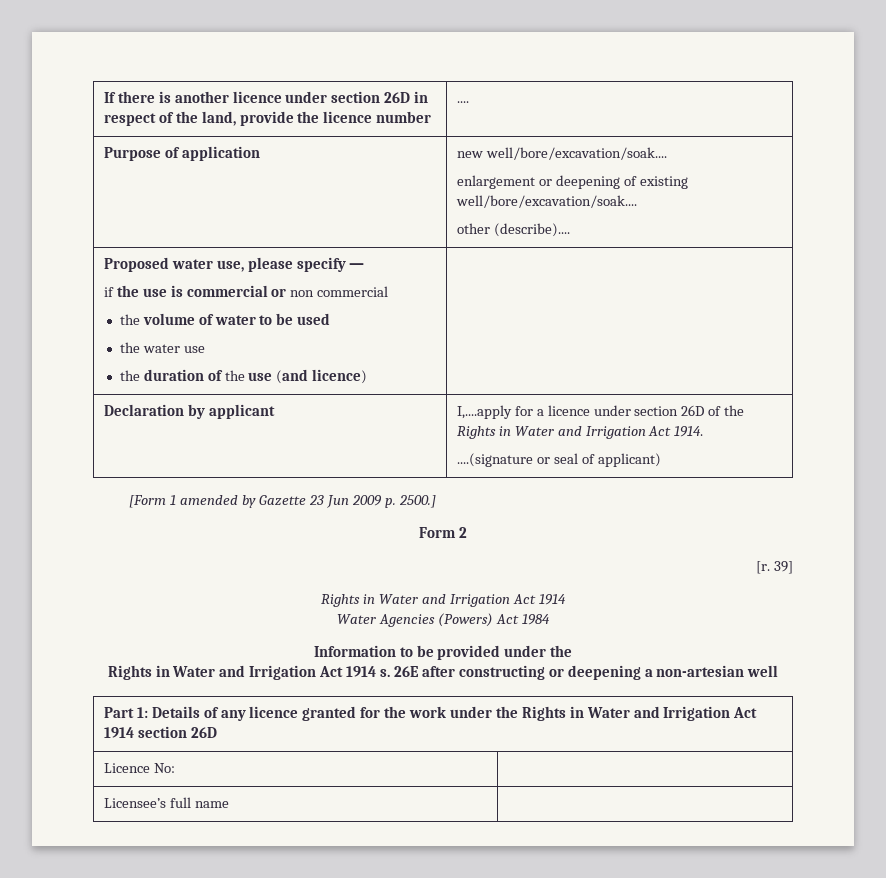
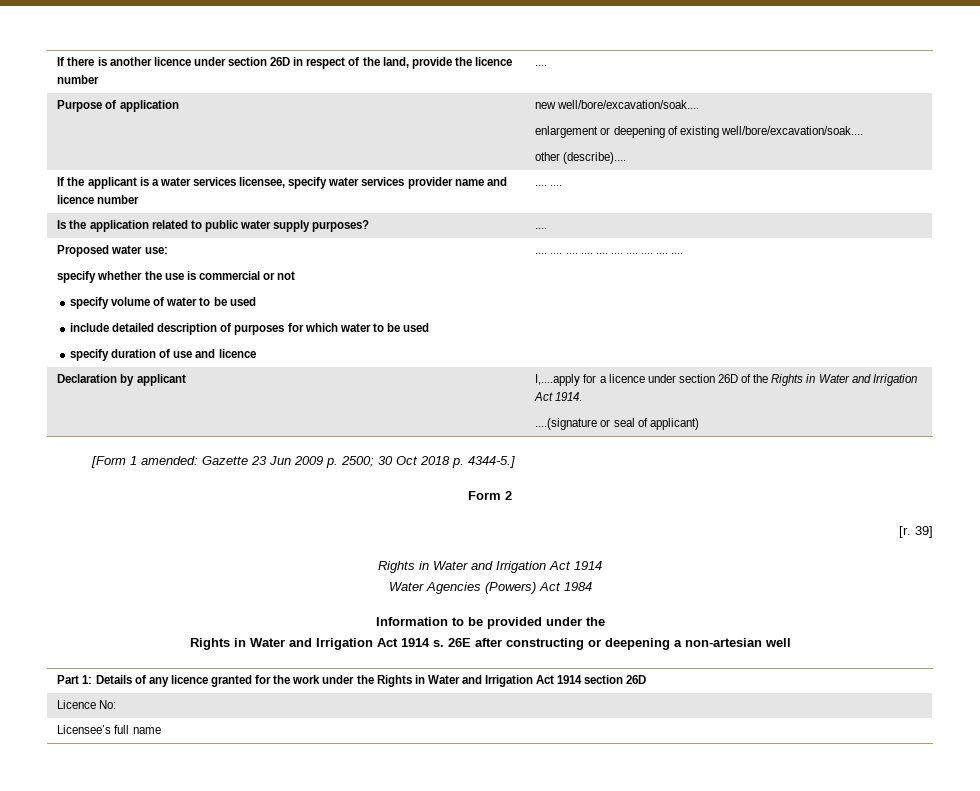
[103,257,365,272] [103,287,114,297] Proposed water use, please specify — // if -> [57,177,507,189] [57,195,140,204] [535,185,563,186] [57,220,370,232] [535,228,548,229] [57,245,168,257] [57,271,143,283] If the applicant is a water services licensee, specify water services provider name and licence number | .... .... // Is the application related to public water supply purposes? | .... // Proposed water use: // specify whether
[290,286,389,297] [119,314,140,325] non commercial // the -> [277,271,296,280] [70,297,110,309] not // specify
[119,342,205,353] [119,369,368,384] the water use // the duration of the use (and licence) | -> [70,323,430,335] [70,349,256,361] [535,253,684,254] include detailed description of purposes for which water to be used // specify duration of use and licence | .... .... .... .... .... .... .... .... .... ....
[180,495,257,508] amended by -> [141,456,199,465] amended:
[398,495,436,508] 2500.] -> [341,456,516,468] 2500; 30 Oct 2018 p. 4344-5.]

